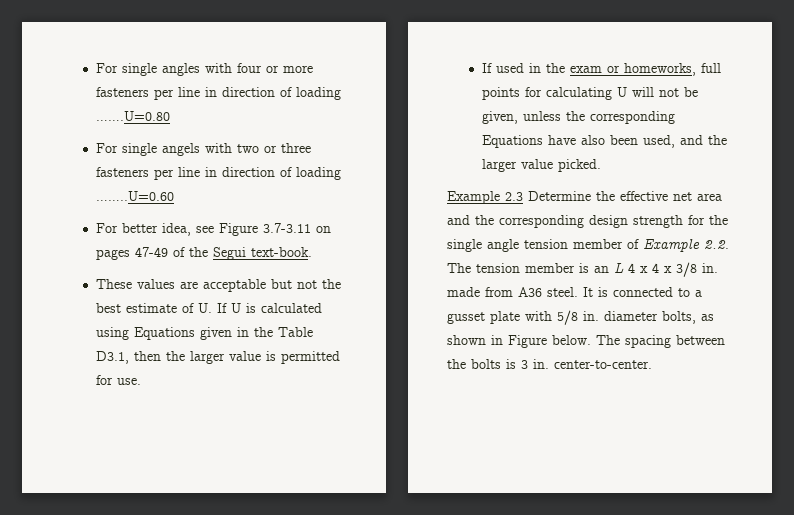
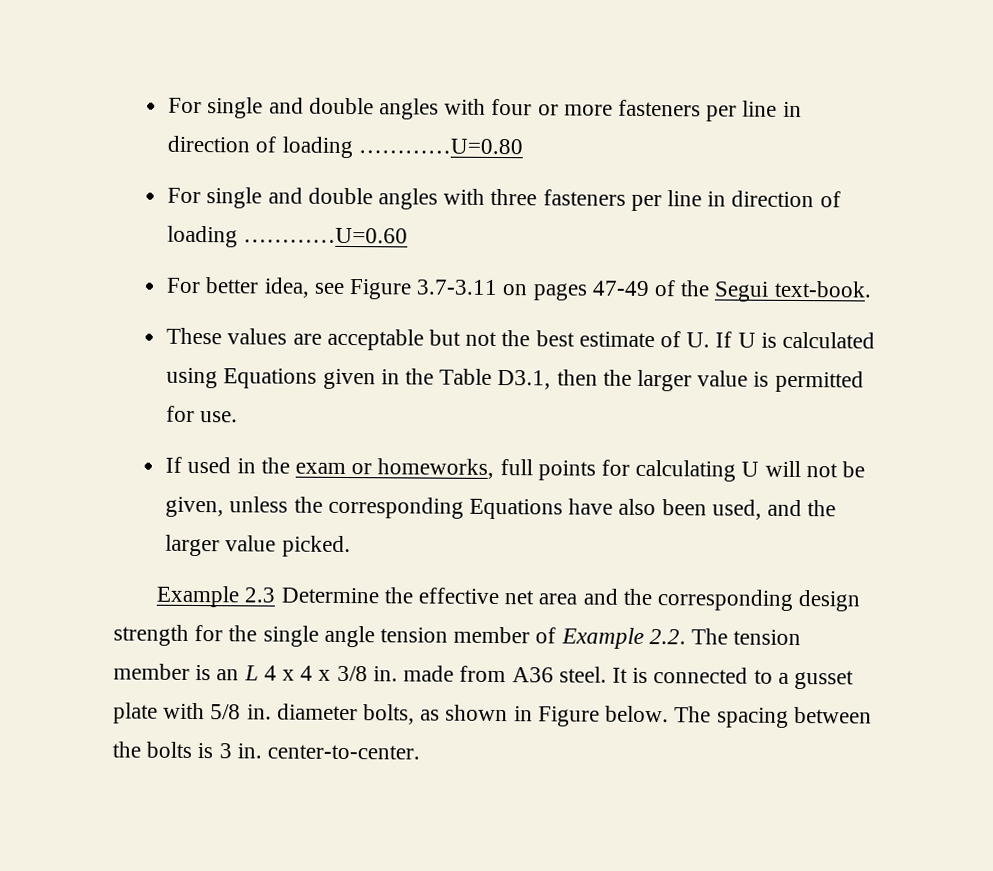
[95,63,157,76] For single -> [168,97,374,119] For single and double
[95,111,170,121] [95,143,277,156] …….U=0.80 // For single angels with two or -> [357,138,523,155] [167,187,486,210] …………U=0.80 // For single and double angles with
[95,191,174,201] ……..U=0.60 -> [243,227,409,244] …………U=0.60

